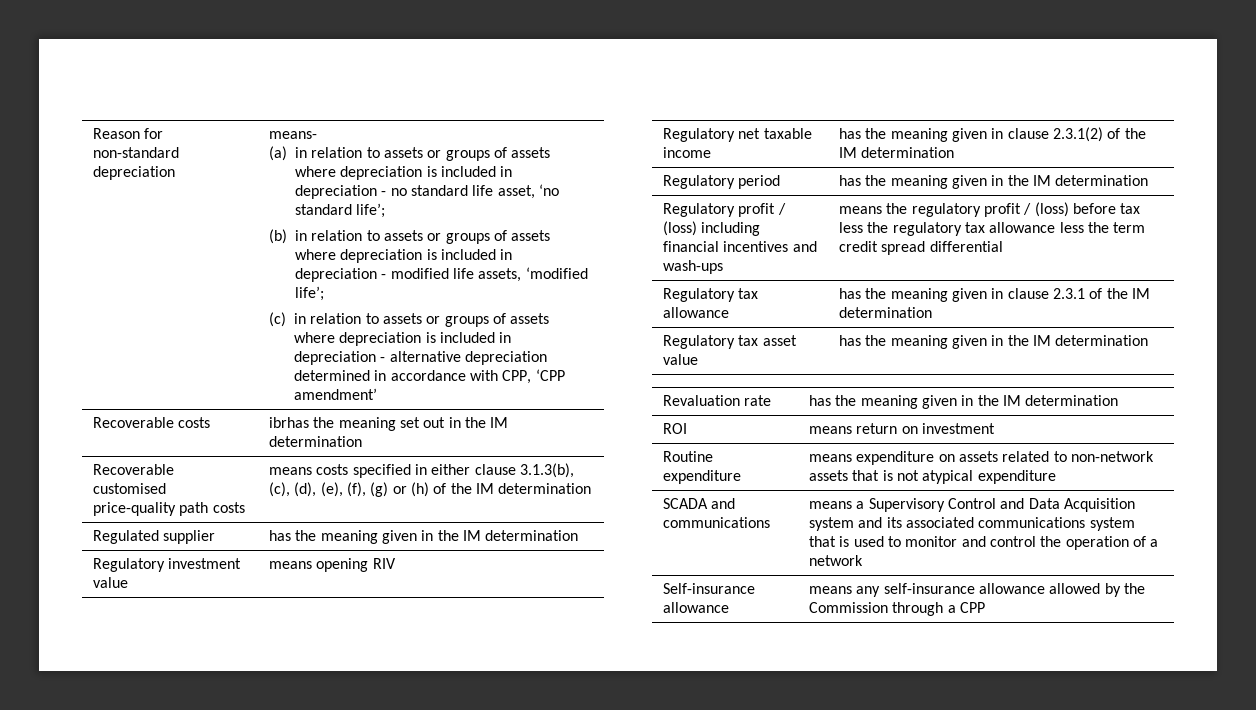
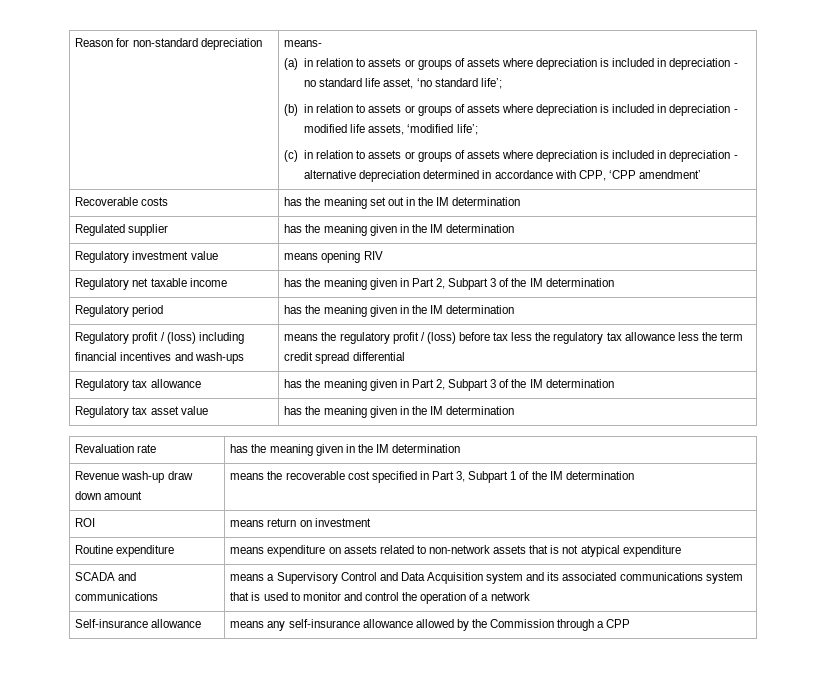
[268,417,309,428] ibrhas -> [284,197,303,206] has
[92,464,174,475] [92,483,166,494] [92,502,245,516] [268,463,574,478] [268,482,592,497] // Recoverable customised price-quality path costs | means costs specified in either clause 3.1.3(b), (c), (d), (e), (f), (g) or (h) of the IM determination -> (521, 201) none
[1007,127,1103,142] clause 2.3.1(2) -> [411,278,497,290] Part 2, Subpart 3
[1007,288,1085,299] clause 2.3.1 -> [411,379,497,391] Part 2, Subpart 3
(1119, 400) none -> [75,471,193,483] [75,491,143,500] [230,471,634,483] // Revenue wash-up draw down amount | means the recoverable cost specified in Part 3, Subpart 1 of the IM determination

